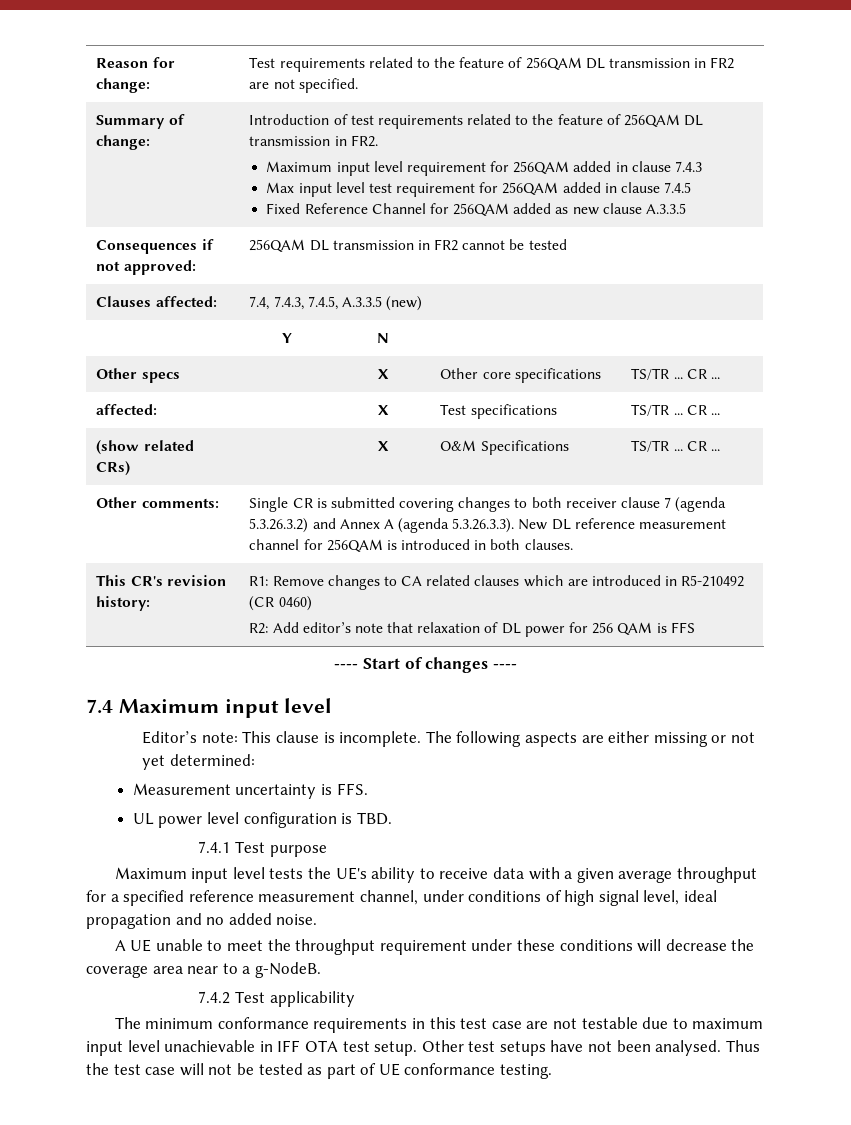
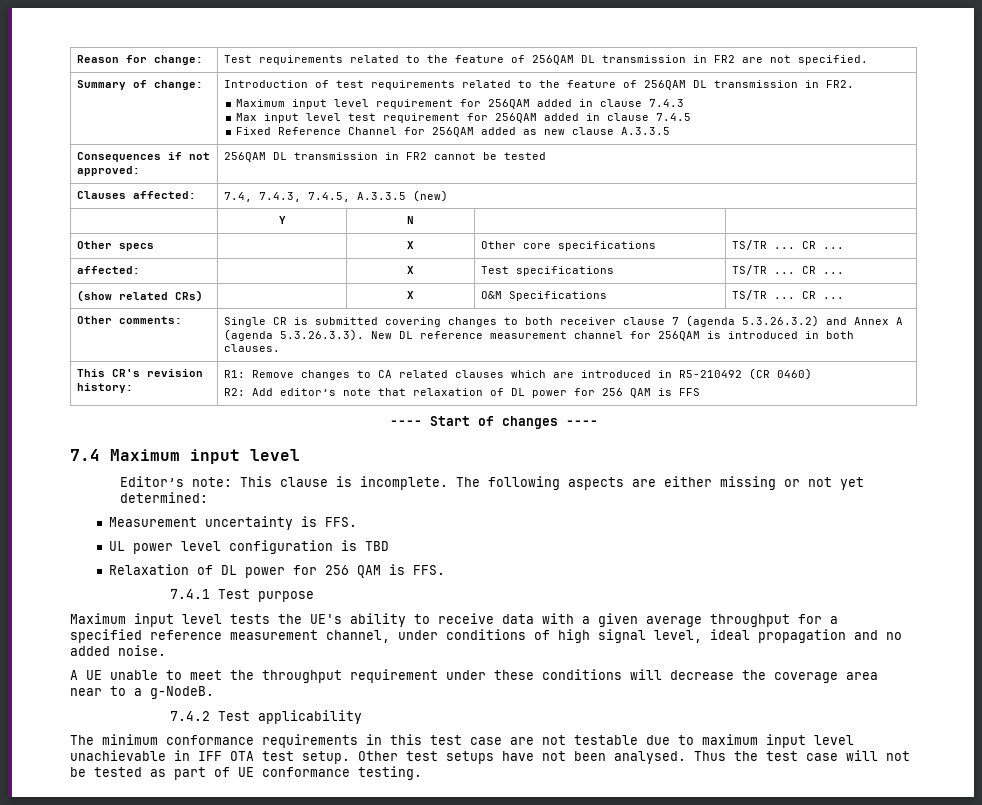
[356,812,392,825] TBD. -> [364,541,389,551] [108,564,445,578] TBD // Relaxation of DL power for 256 QAM is FFS.

